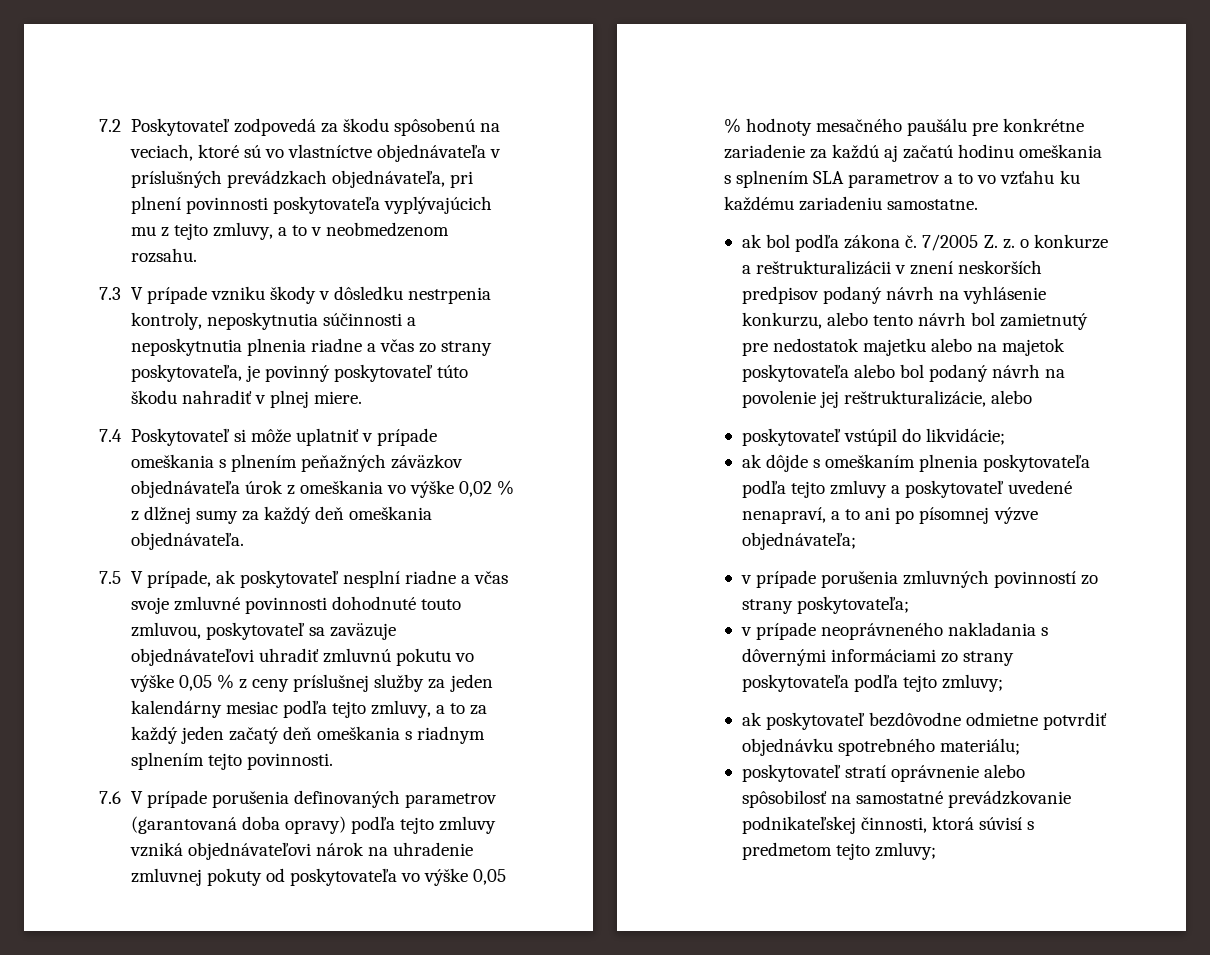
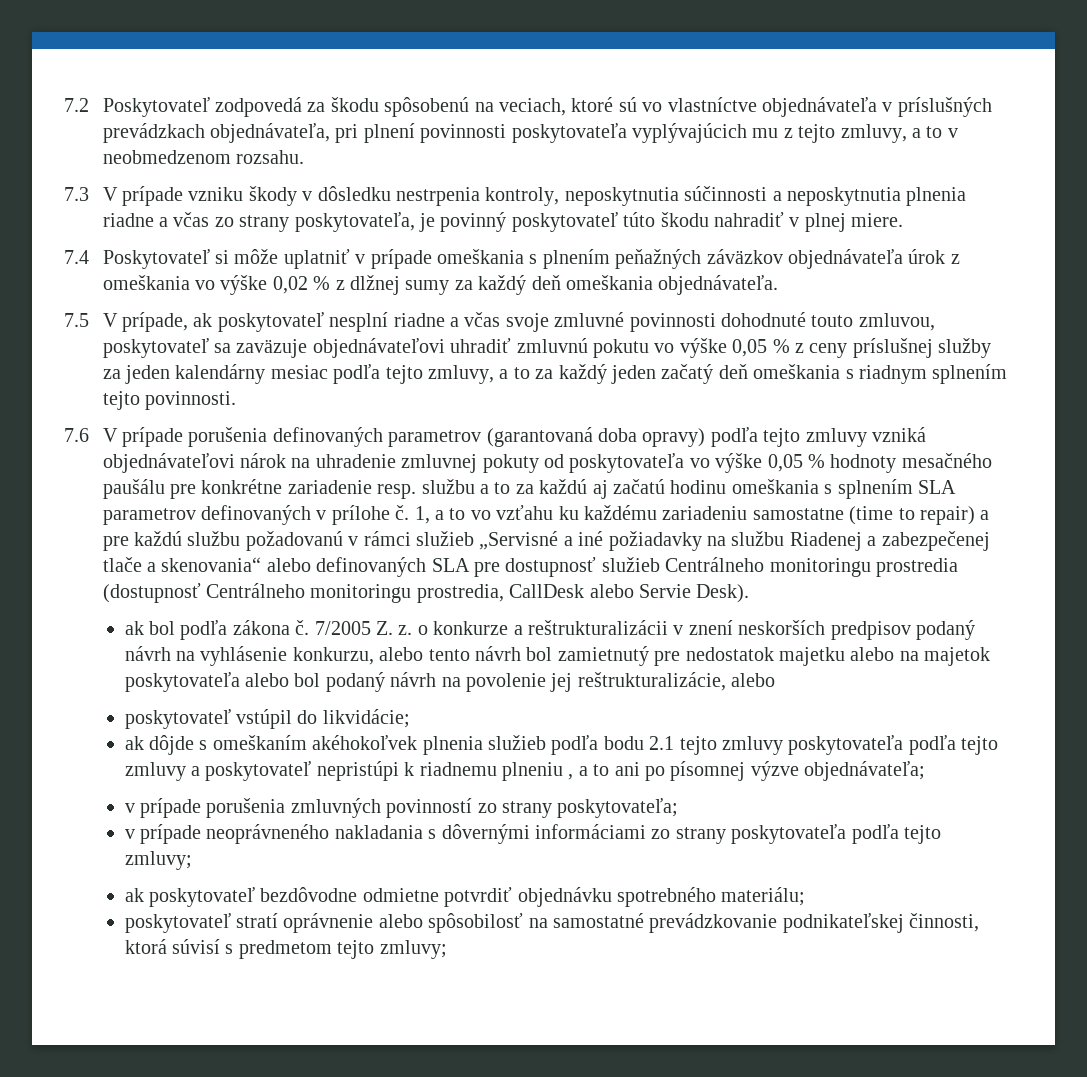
(805, 151) none -> [377,479,511,499] resp. službu a to
(940, 180) none -> [201,505,430,525] definovaných v prílohe č. 1,
[886,199,978,210] samostatne. -> [752,506,990,525] [102,531,990,551] [102,557,959,577] [102,583,750,603] samostatne (time to repair) a pre každú službu požadovanú v rámci služieb „Servisné a iné požiadavky na službu Riadenej a zabezpečenej tlače a skenovania“ alebo definovaných SLA pre dostupnosť služieb Centrálneho monitoringu prostredia (dostupnosť Centrálneho monitoringu prostredia, CallDesk alebo Servie Desk).
[919,454,979,472] plnenia -> [312,735,784,755] akéhokoľvek plnenia služieb podľa bodu 2.1 tejto zmluvy
[1008,480,1073,494] [741,507,826,524] uvedené nenapraví, -> [316,761,574,781] nepristúpi k riadnemu plneniu ,

